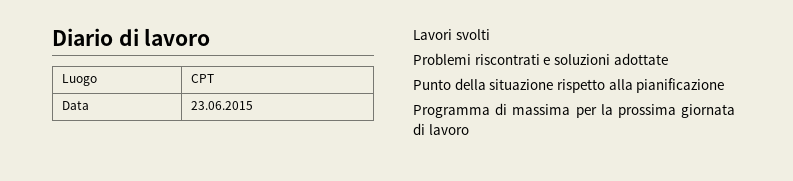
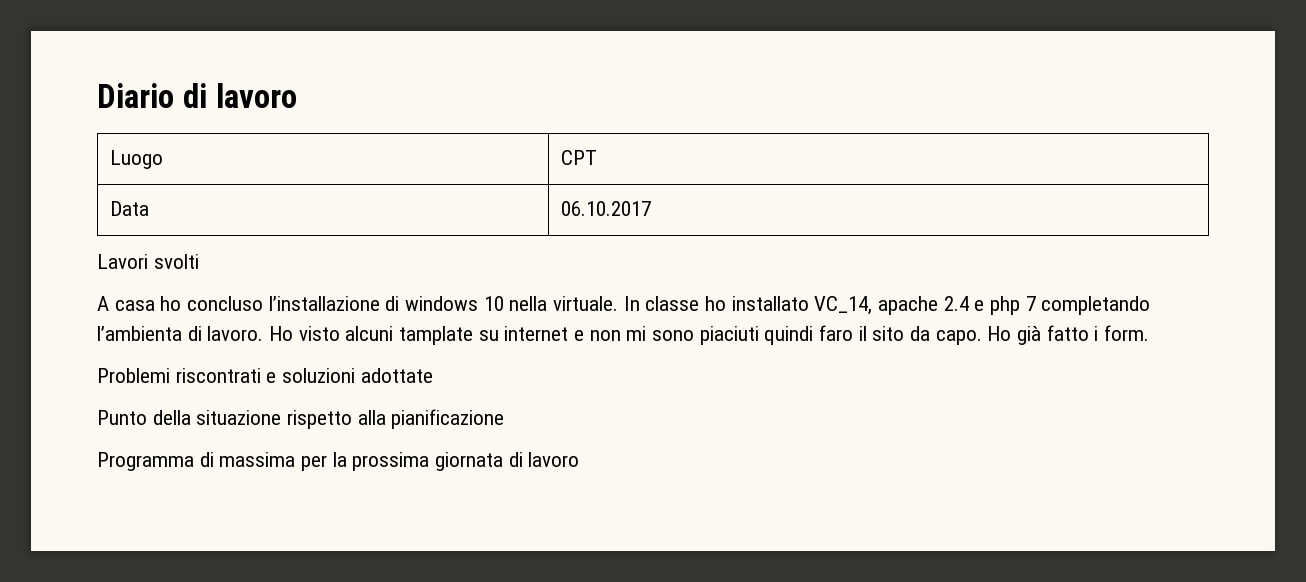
[190,101,253,110] 23.06.2015 -> [560,201,651,216] 06.10.2017
(490, 34) none -> [97,296,1151,315] [97,325,1150,345] // A casa ho concluso l’installazione di windows 10 nella virtuale. In classe ho installato VC_14, apache 2.4 e php 7 completando l’ambienta di lavoro. Ho visto alcuni tamplate su internet e non mi sono piaciuti quindi faro il sito da capo. Ho già fatto i form.

